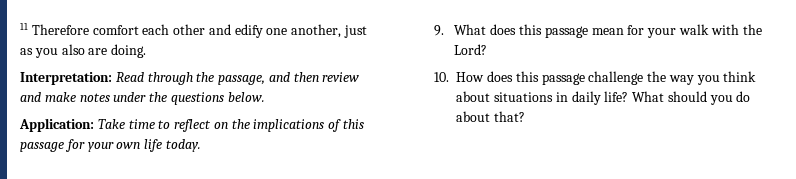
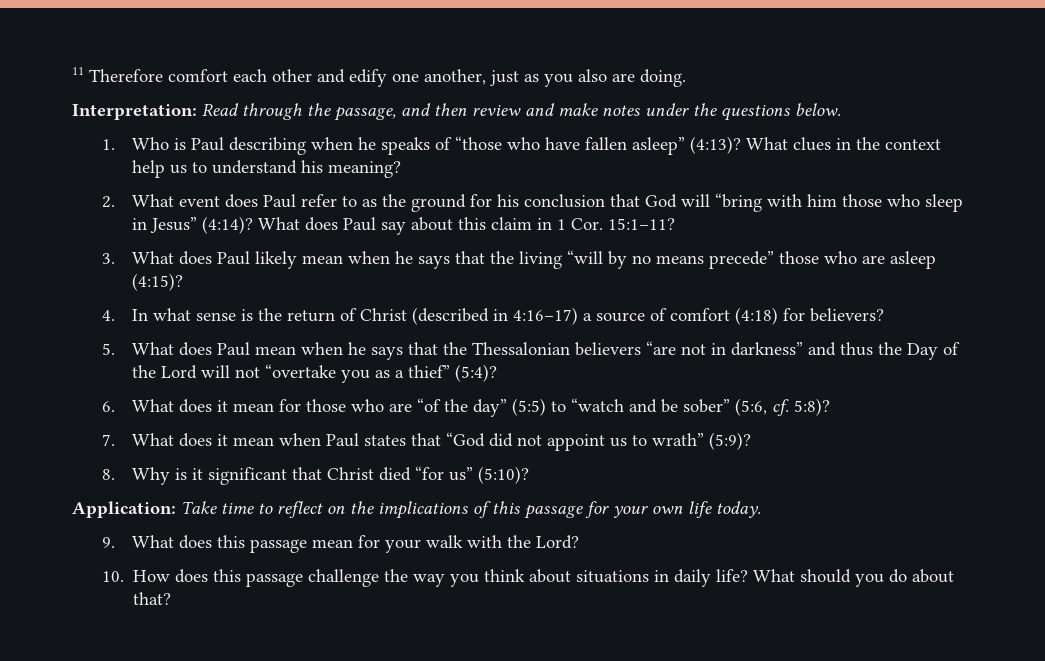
(265, 97) none -> [101,136,941,155] [131,160,401,178] [101,193,963,212] [131,216,675,235] [101,250,936,269] [131,273,183,291] [101,307,884,325] [101,341,960,360] [131,364,497,383] [101,398,830,417] [101,432,751,451] [101,466,529,485] // 1. Who is Paul describing when he speaks of “those who have fallen asleep” (4:13)? What clues in the context help us to understand his meaning? // 2. What event does Paul refer to as the ground for his conclusion that God will “bring with him those who sleep in Jesus” (4:14)? What does Paul say about this claim in 1 Cor. 15:1–11? // 3. What does Paul likely mean when he says that the living “will by no means precede” those who are asleep (4:15)? // 4. In what sense is the return of Christ (described in 4:16–17) a source of comfort (4:18) for believers? // 5. What does Paul mean when he says that the Thessalonian believers “are not in darkness” and thus the Day of the Lord will not “overtake you as a thief” (5:4)? // 6. What does it mean for those who are “of the day” (5:5) to “watch and be sober” (5:6, cf. 5:8)? // 7. What does it mean when Paul states that “God did not appoint us to wrath” (5:9)? // 8. Why is it significant that Christ died “for us” (5:10)?

